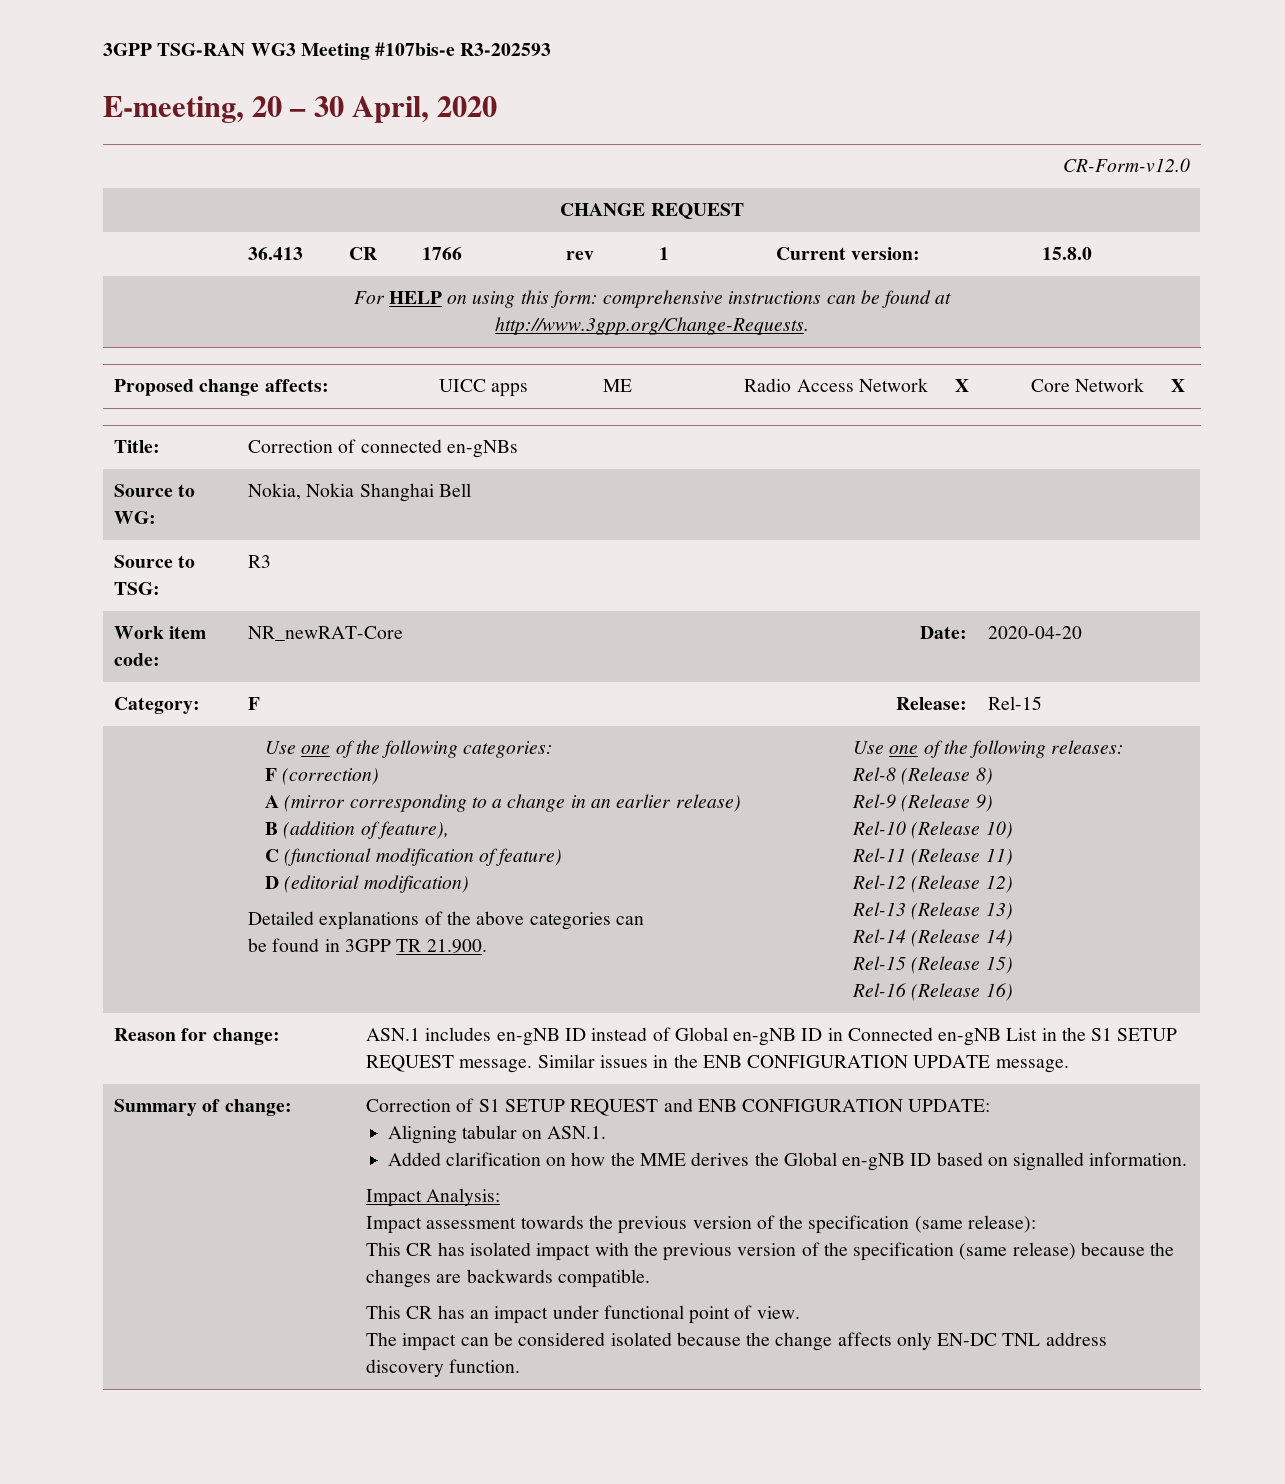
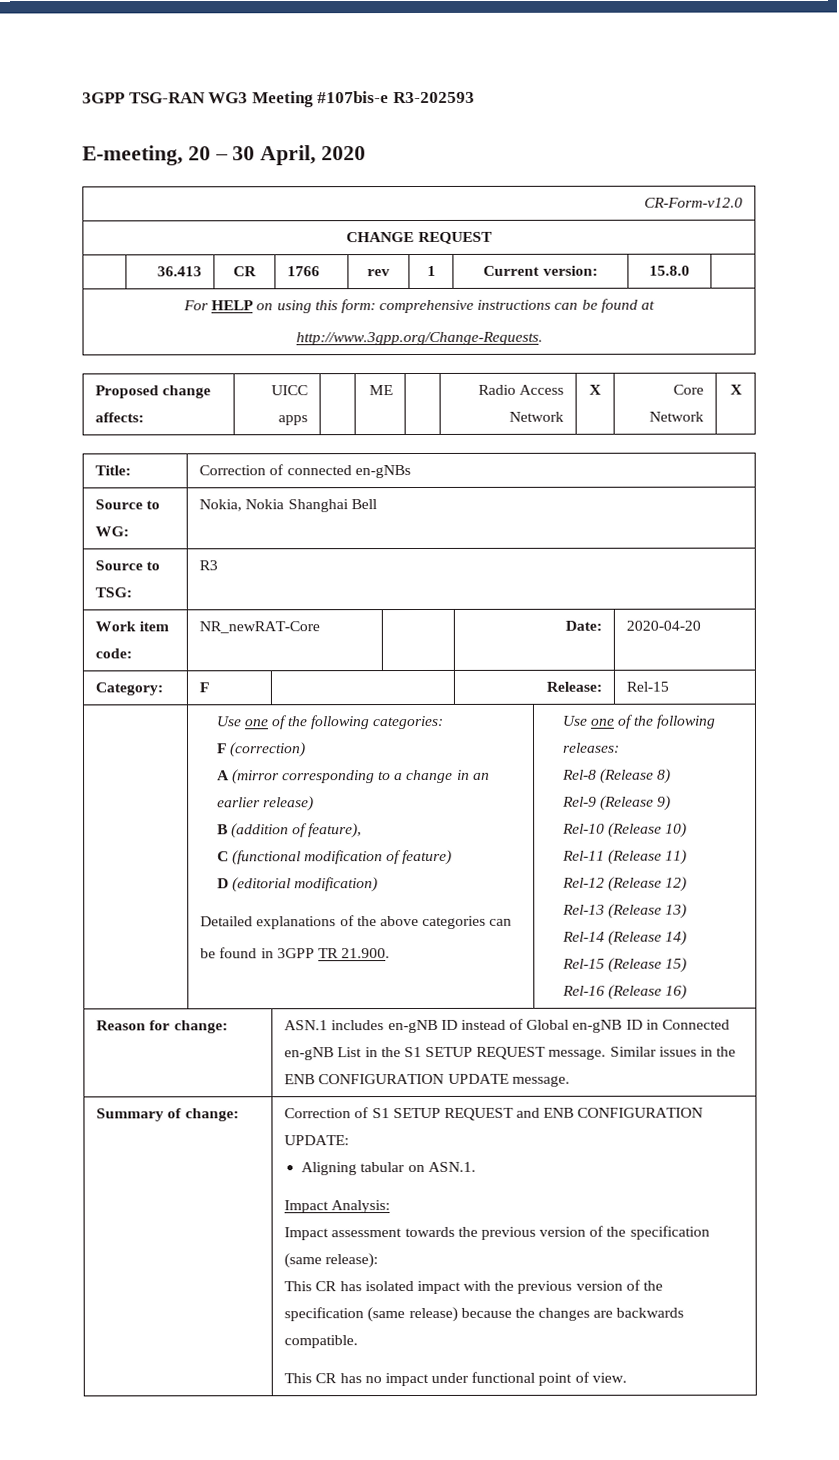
[387,1152,1188,1171] // Added clarification on how the MME derives the Global en-gNB ID based on signalled information. -> (476, 1166) none
[470,1310,490,1319] an -> [364,1376,382,1384] no
[366,1332,1107,1351] [366,1359,521,1377] // The impact can be considered isolated because the change affects only EN-DC TNL address discovery function. -> (627, 1377) none

